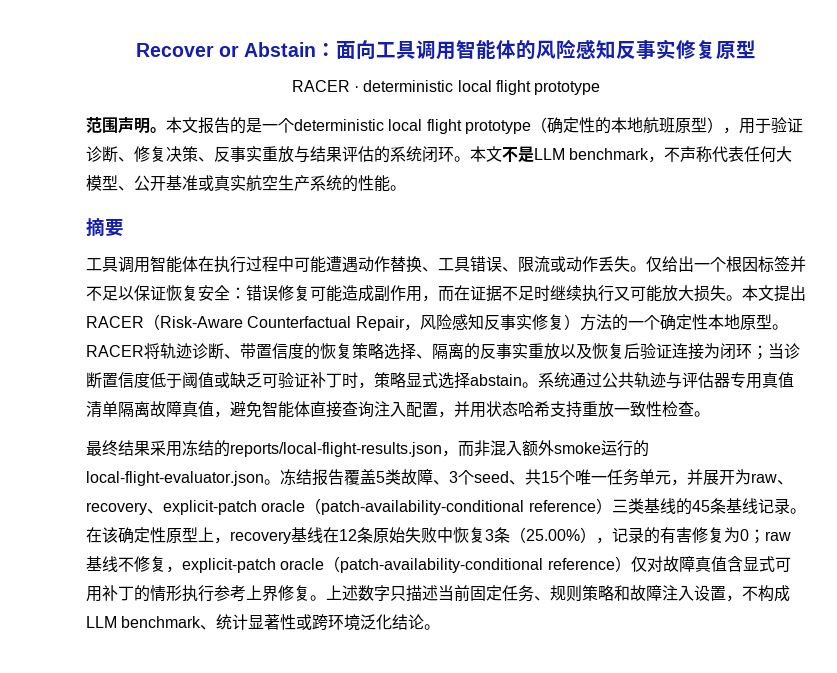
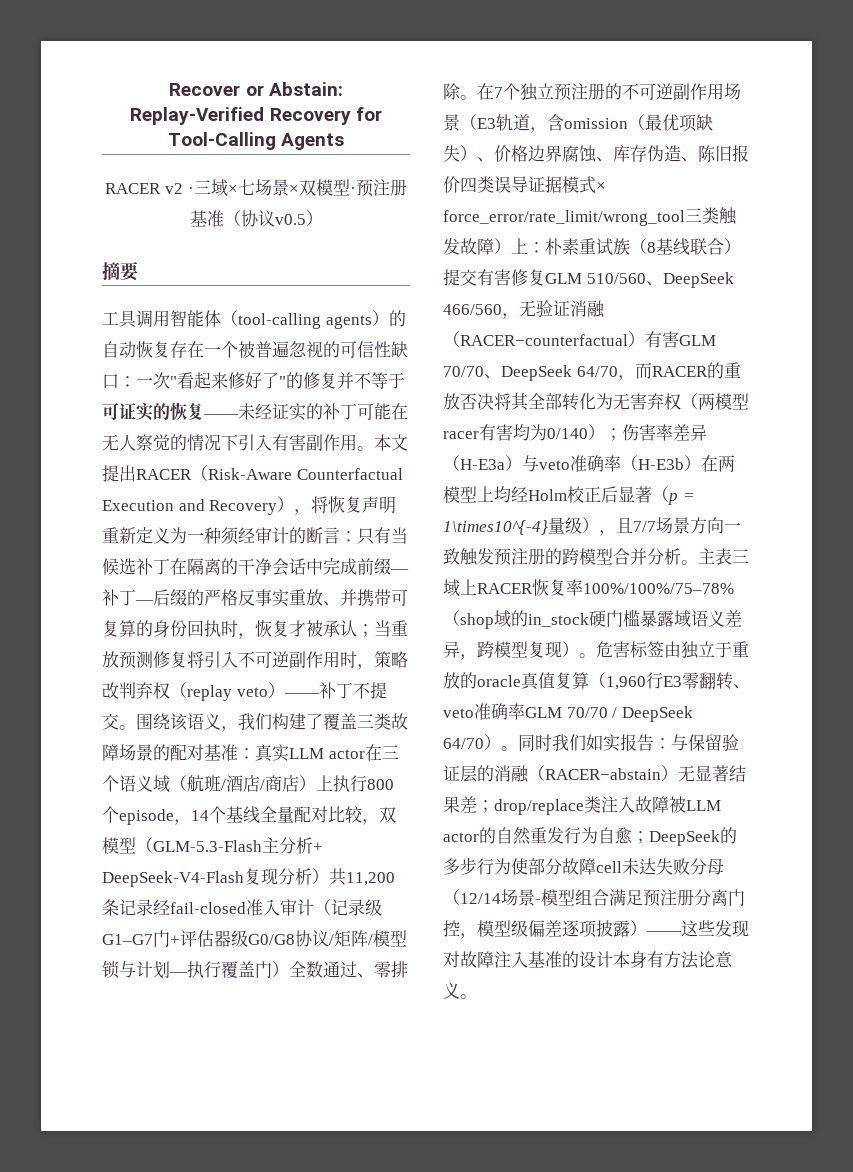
[244,39,757,60] [291,80,601,95] [86,117,803,134] [86,146,793,163] [86,175,406,192] Abstain：面向工具调用智能体的风险感知反事实修复原型 // RACER · deterministic local flight prototype // 范围声明。本文报告的是一个deterministic local flight prototype（确定性的本地航班原型），用于验证诊断、修复决策、反事实重放与结果评估的系统闭环。本文不是LLM benchmark，不声称代表任何大模型、公开基准或真实航空生产系统的性能。 -> [268,82,343,96] [130,107,382,125] [167,132,345,150] [105,179,407,197] [189,210,323,227] Abstain: Replay-Verified Recovery for Tool-Calling Agents // RACER v2 ·三域×七场景×双模型·预注册基准（协议v0.5）
[198,256,806,273] [86,285,726,302] 在执行过程中可能遭遇动作替换、工具错误、限流或动作丢失。仅给出一个根因标签并不足以保证恢复安全：错误修复可能造成副作用，而在证据不足时继续执行又可能放大损失 -> [221,310,406,329] [102,341,408,358] [102,372,405,389] [102,402,408,421] [102,434,357,451] （tool-calling agents）的自动恢复存在一个被普遍忽视的可信性缺口：一次"看起来修好了"的修复并不等于可证实的恢复——未经证实的补丁可能在无人察觉的情况下引入有害副作用
[355,314,788,331] [86,343,800,360] [86,372,794,389] [86,401,710,418] [86,440,649,457] [86,469,793,486] [86,498,806,515] [86,527,791,544] [86,556,791,573] [86,585,790,602] [86,614,425,631] Repair，风险感知反事实修复）方法的一个确定性本地原型。RACER将轨迹诊断、带置信度的恢复策略选择、隔离的反事实重放以及恢复后验证连接为闭环；当诊断置信度低于阈值或缺乏可验证补丁时，策略显式选择abstain。系统通过公共轨迹与评估器专用真值清单隔离故障真值，避免智能体直接查询注入配置，并用状态哈希支持重放一致性检查。 // 最终结果采用冻结的reports/local-flight-results.json，而非混入额外smoke运行的local-flight-evaluator.json。冻结报告覆盖5类故障、3个seed、共15个唯一任务单元，并展开为raw、recovery、explicit-patch oracle（patch-availability-conditional reference）三类基线的45条基线记录。在该确定性原型上，recovery基线在12条原始失败中恢复3条（25.00%），记录的有害修复为0；raw基线不修复，explicit-patch oracle（patch-availability-conditional reference）仅对故障真值含显式可用补丁的情形执行参考上界修复。上述数字只描述当前固定任务、规则策略和故障注入设置，不构成LLM benchmark、统计显著性或跨环境泛化结论 -> [102,496,397,515] [102,527,408,545] [102,558,409,576] [102,589,408,607] [102,620,408,639] [102,651,408,670] [102,682,387,701] [102,713,408,732] [102,744,399,762] [102,775,394,793] [102,806,396,825] [102,837,323,854] [102,868,395,887] [102,899,382,916] [102,930,407,947] [102,960,408,979] [443,83,741,101] [443,114,713,133] [443,145,749,163] [443,176,606,194] [443,207,737,226] [443,238,741,256] [443,269,734,288] [443,300,605,319] [443,331,716,348] [443,362,741,381] [443,392,749,411] [443,424,707,441] [443,455,735,472] [443,486,694,505] [443,517,741,536] [443,548,749,566] [443,579,734,597] [443,609,742,629] [443,641,749,660] [443,672,750,690] [443,703,693,722] [443,734,739,752] [443,765,746,783] [443,796,721,815] [443,827,737,846] [443,857,724,875] [443,889,745,907] [443,920,749,939] [443,951,733,969] [443,982,460,999] Execution and Recovery），将恢复声明重新定义为一种须经审计的断言：只有当候选补丁在隔离的干净会话中完成前缀—补丁—后缀的严格反事实重放、并携带可复算的身份回执时，恢复才被承认；当重放预测修复将引入不可逆副作用时，策略改判弃权（replay veto）——补丁不提交。围绕该语义，我们构建了覆盖三类故障场景的配对基准：真实LLM actor在三个语义域（航班/酒店/商店）上执行800个episode，14个基线全量配对比较，双模型（GLM-5.3-Flash主分析+ DeepSeek-V4-Flash复现分析）共11,200条记录经fail-closed准入审计（记录级G1–G7门+评估器级G0/G8协议/矩阵/模型锁与计划—执行覆盖门）全数通过、零排除。在7个独立预注册的不可逆副作用场景（E3轨道，含omission（最优项缺失）、价格边界腐蚀、库存伪造、陈旧报价四类误导证据模式× force_error/rate_limit/wrong_tool三类触发故障）上：朴素重试族（8基线联合）提交有害修复GLM 510/560、DeepSeek 466/560，无验证消融（RACER−counterfactual）有害GLM 70/70、DeepSeek 64/70，而RACER的重放否决将其全部转化为无害弃权（两模型racer有害均为0/140）；伤害率差异（H-E3a）与veto准确率（H-E3b）在两模型上均经Holm校正后显著（p = 1\times10^{-4}量级），且7/7场景方向一致触发预注册的跨模型合并分析。主表三域上RACER恢复率100%/100%/75–78%（shop域的in_stock硬门槛暴露域语义差异，跨模型复现）。危害标签由独立于重放的oracle真值复算（1,960行E3零翻转、veto准确率GLM 70/70 / DeepSeek 64/70）。同时我们如实报告：与保留验证层的消融（RACER−abstain）无显著结果差；drop/replace类注入故障被LLM actor的自然重发行为自愈；DeepSeek的多步行为使部分故障cell未达失败分母（12/14场景-模型组合满足预注册分离门控，模型级偏差逐项披露）——这些发现对故障注入基准的设计本身有方法论意义

